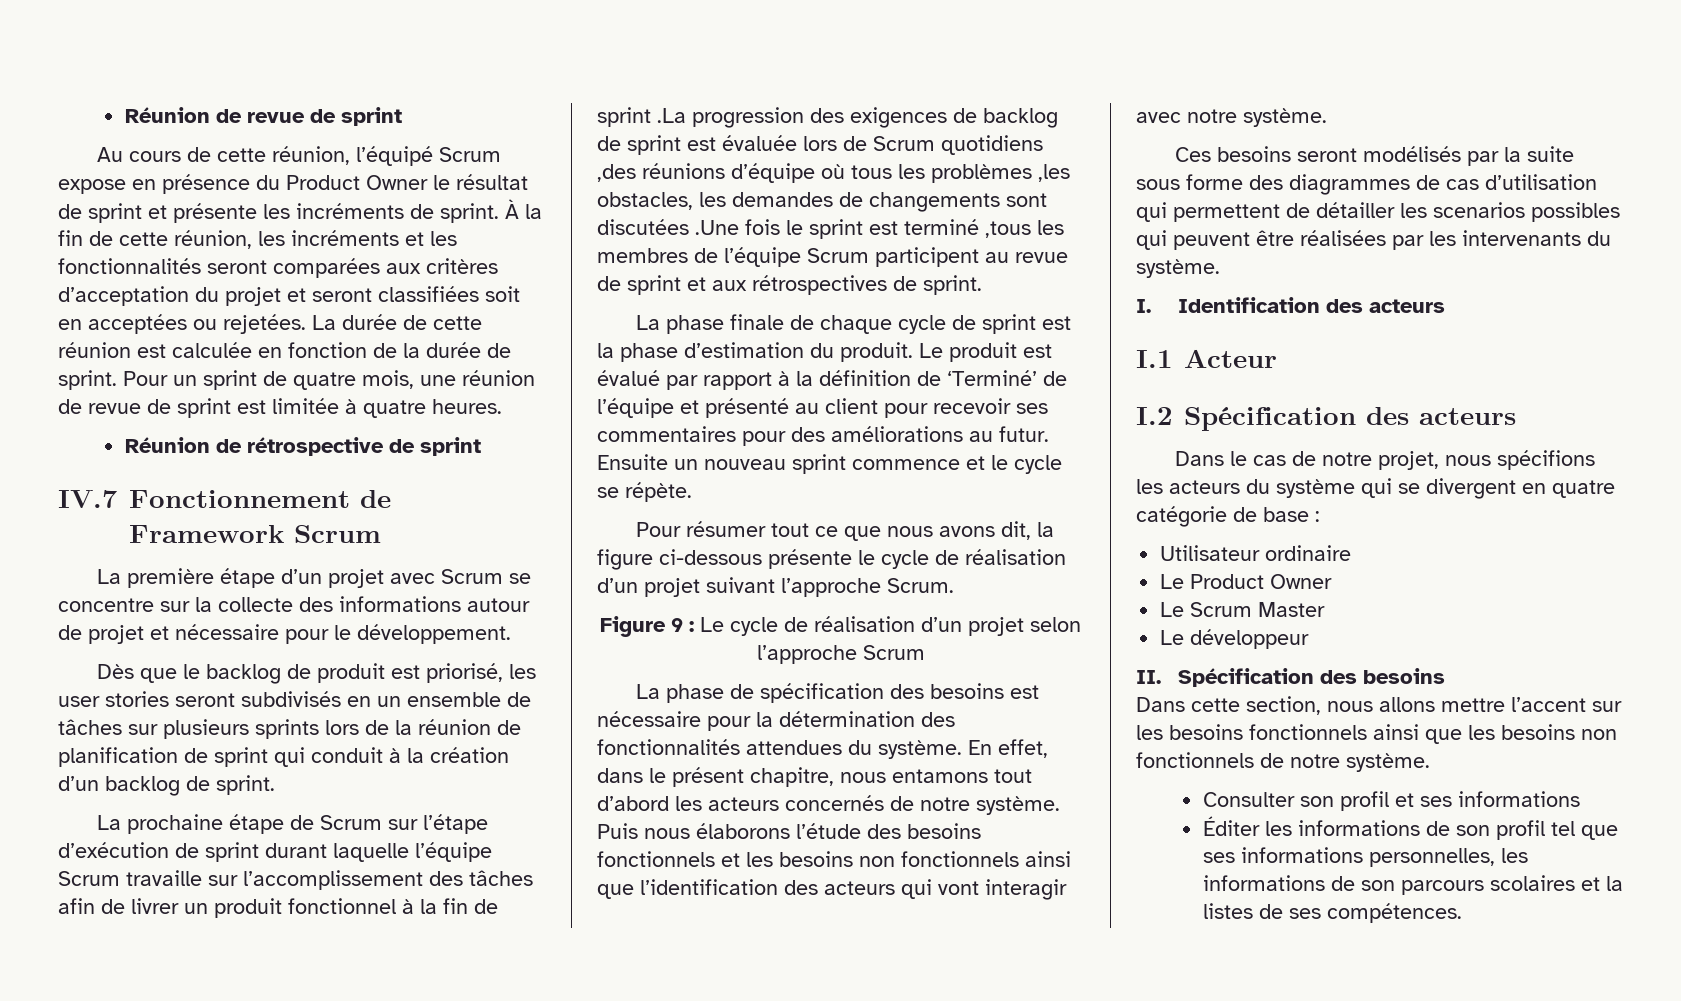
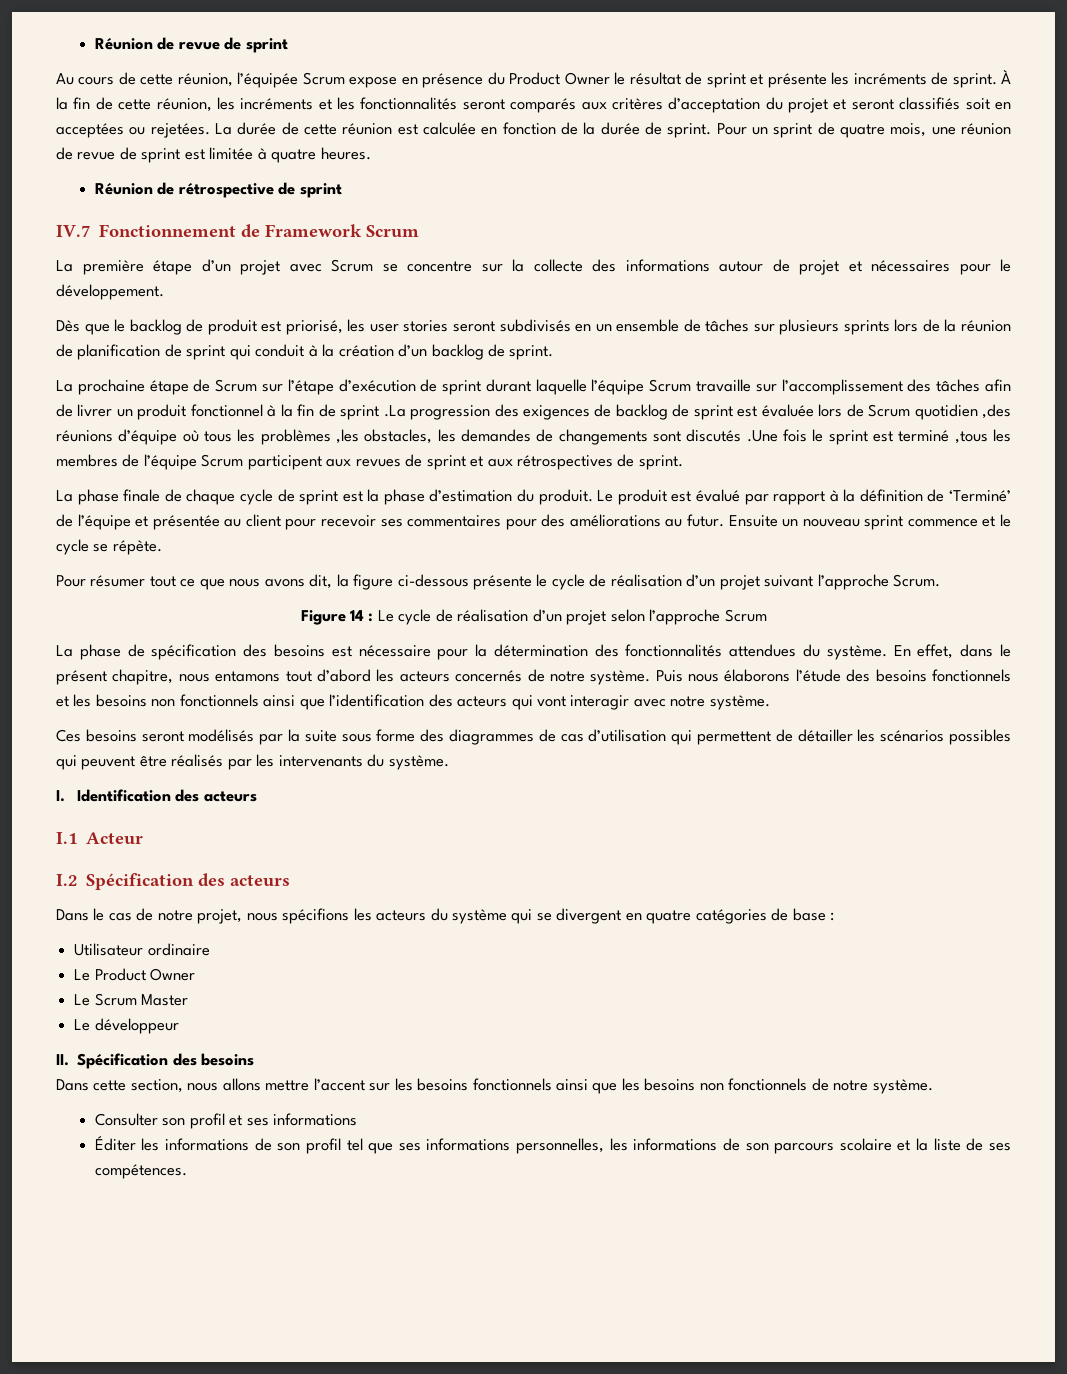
[355,146,433,166] l’équipé -> [237,72,299,88] l’équipée
[273,258,380,278] comparées -> [510,98,577,113] comparés
[378,286,479,302] classifiées -> [899,97,961,110] classifiés
[175,624,279,640] nécessaire -> [871,260,950,272] nécessaires
[941,135,1043,155] quotidiens -> [914,404,978,420] quotidien
[597,219,689,235] discutées -> [686,429,742,442] discutés
[985,252,1068,263] au revue -> [326,459,401,467] aux revues
[705,398,789,418] présenté -> [152,515,220,530] présentée
[671,618,683,632] 9 -> [349,610,364,621] 14
[1433,202,1525,218] scenarios -> [880,730,945,742] scénarios
[1300,230,1386,246] réalisées -> [171,754,224,767] réalisés
[1136,506,1227,527] catégorie -> [695,909,767,924] catégories
[1489,875,1575,891] scolaires -> [839,1138,892,1151] scolaire
[1202,903,1253,919] listes -> [933,1138,961,1151] liste

